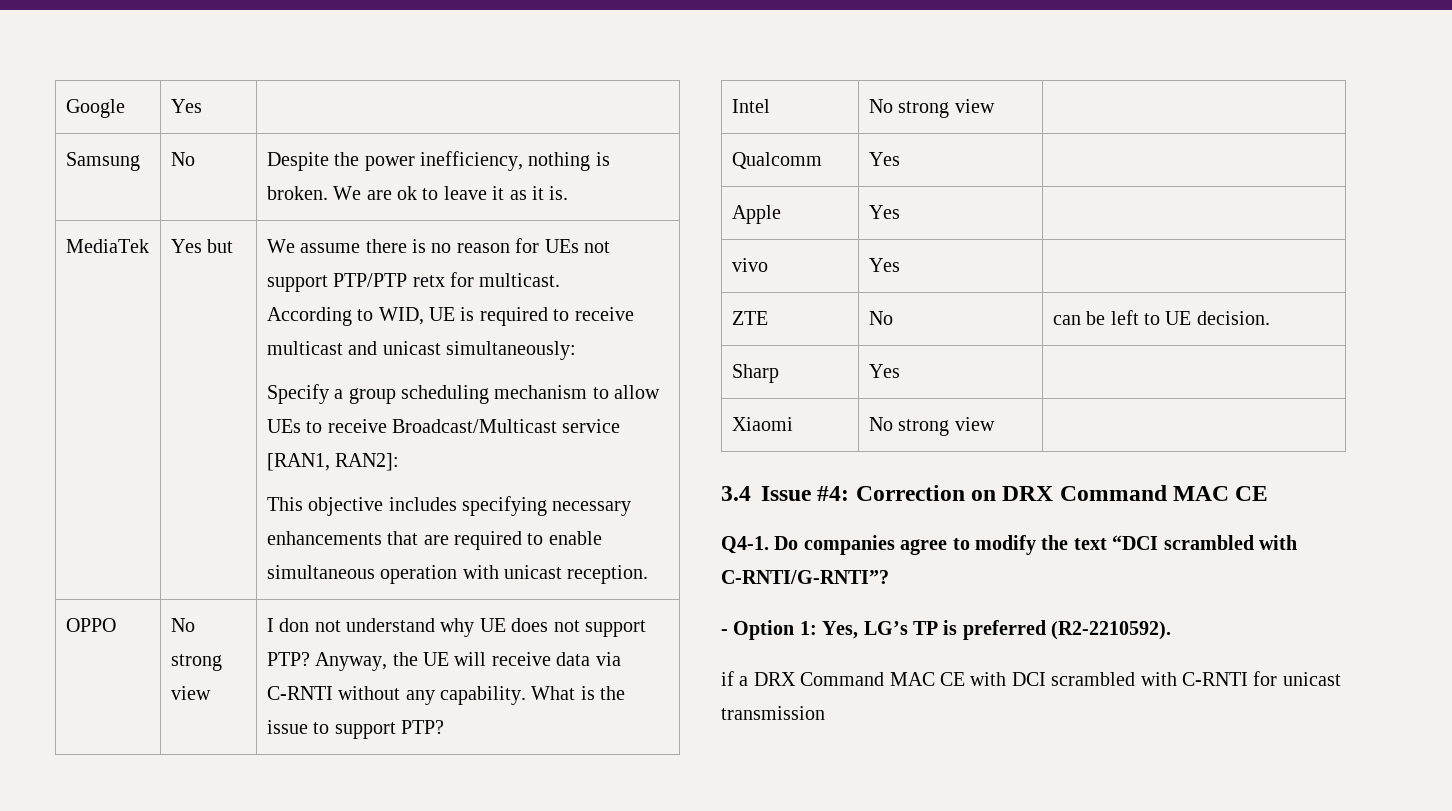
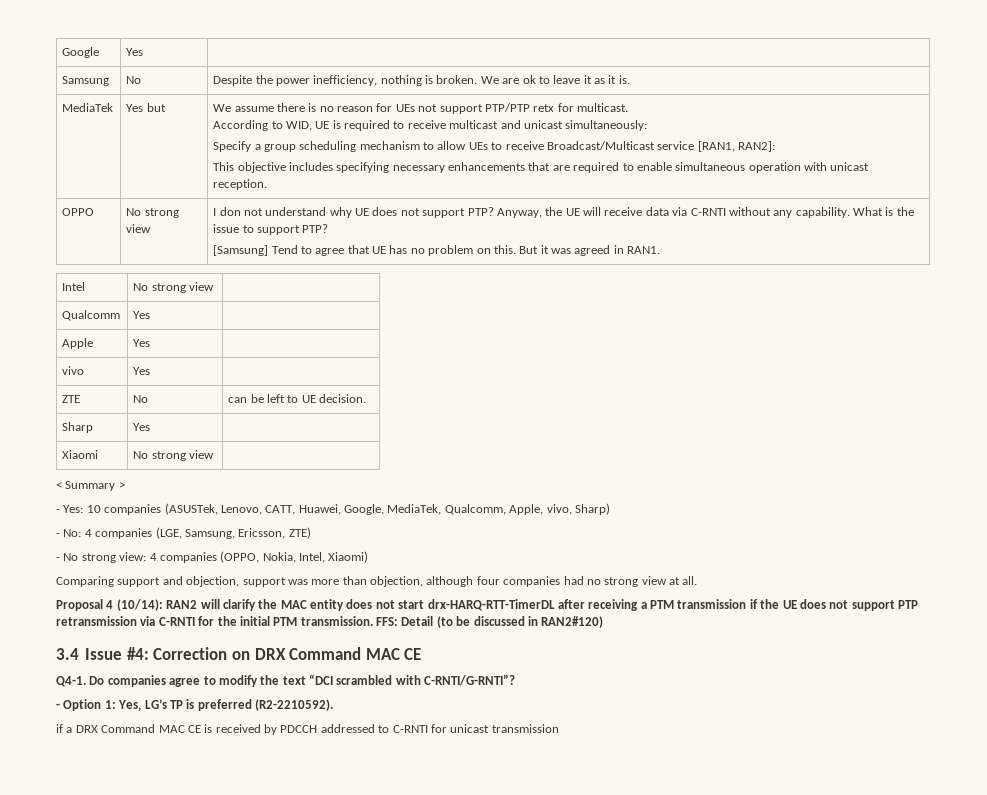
(445, 727) none -> [213,245,661,256] // [Samsung] Tend to agree that UE has no problem on this. But it was agreed in RAN1.
(995, 424) none -> [56,481,125,491] [56,503,610,515] [56,527,311,539] [56,551,369,563] [56,576,698,587] [56,599,918,611] [56,616,604,628] // < Summary > // - Yes: 10 companies (ASUSTek, Lenovo, CATT, Huawei, Google, MediaTek, Qualcomm, Apple, vivo, Sharp) // - No: 4 companies (LGE, Samsung, Ericsson, ZTE) // - No strong view: 4 companies (OPPO, Nokia, Intel, Xiaomi) // Comparing support and objection, support was more than objection, although four companies had no strong view at all. // Proposal 4 (10/14): RAN2 will clarify the MAC entity does not start drx-HARQ-RTT-TimerDL after receiving a PTM transmission if the UE does not support PTP retransmission via C-RNTI for the initial PTM transmission. FFS: Detail (to be discussed in RAN2#120)
[970,672,1177,686] with DCI scrambled with -> [204,724,390,735] is received by PDCCH addressed to

